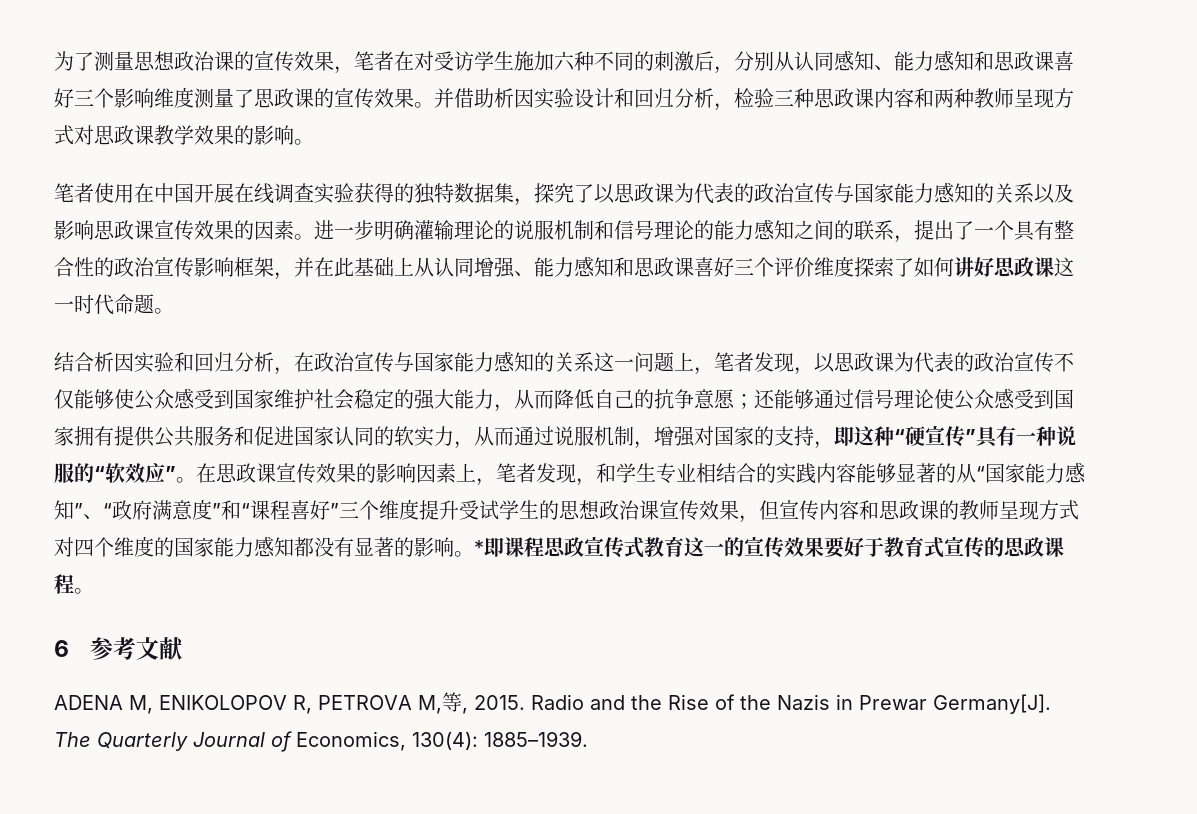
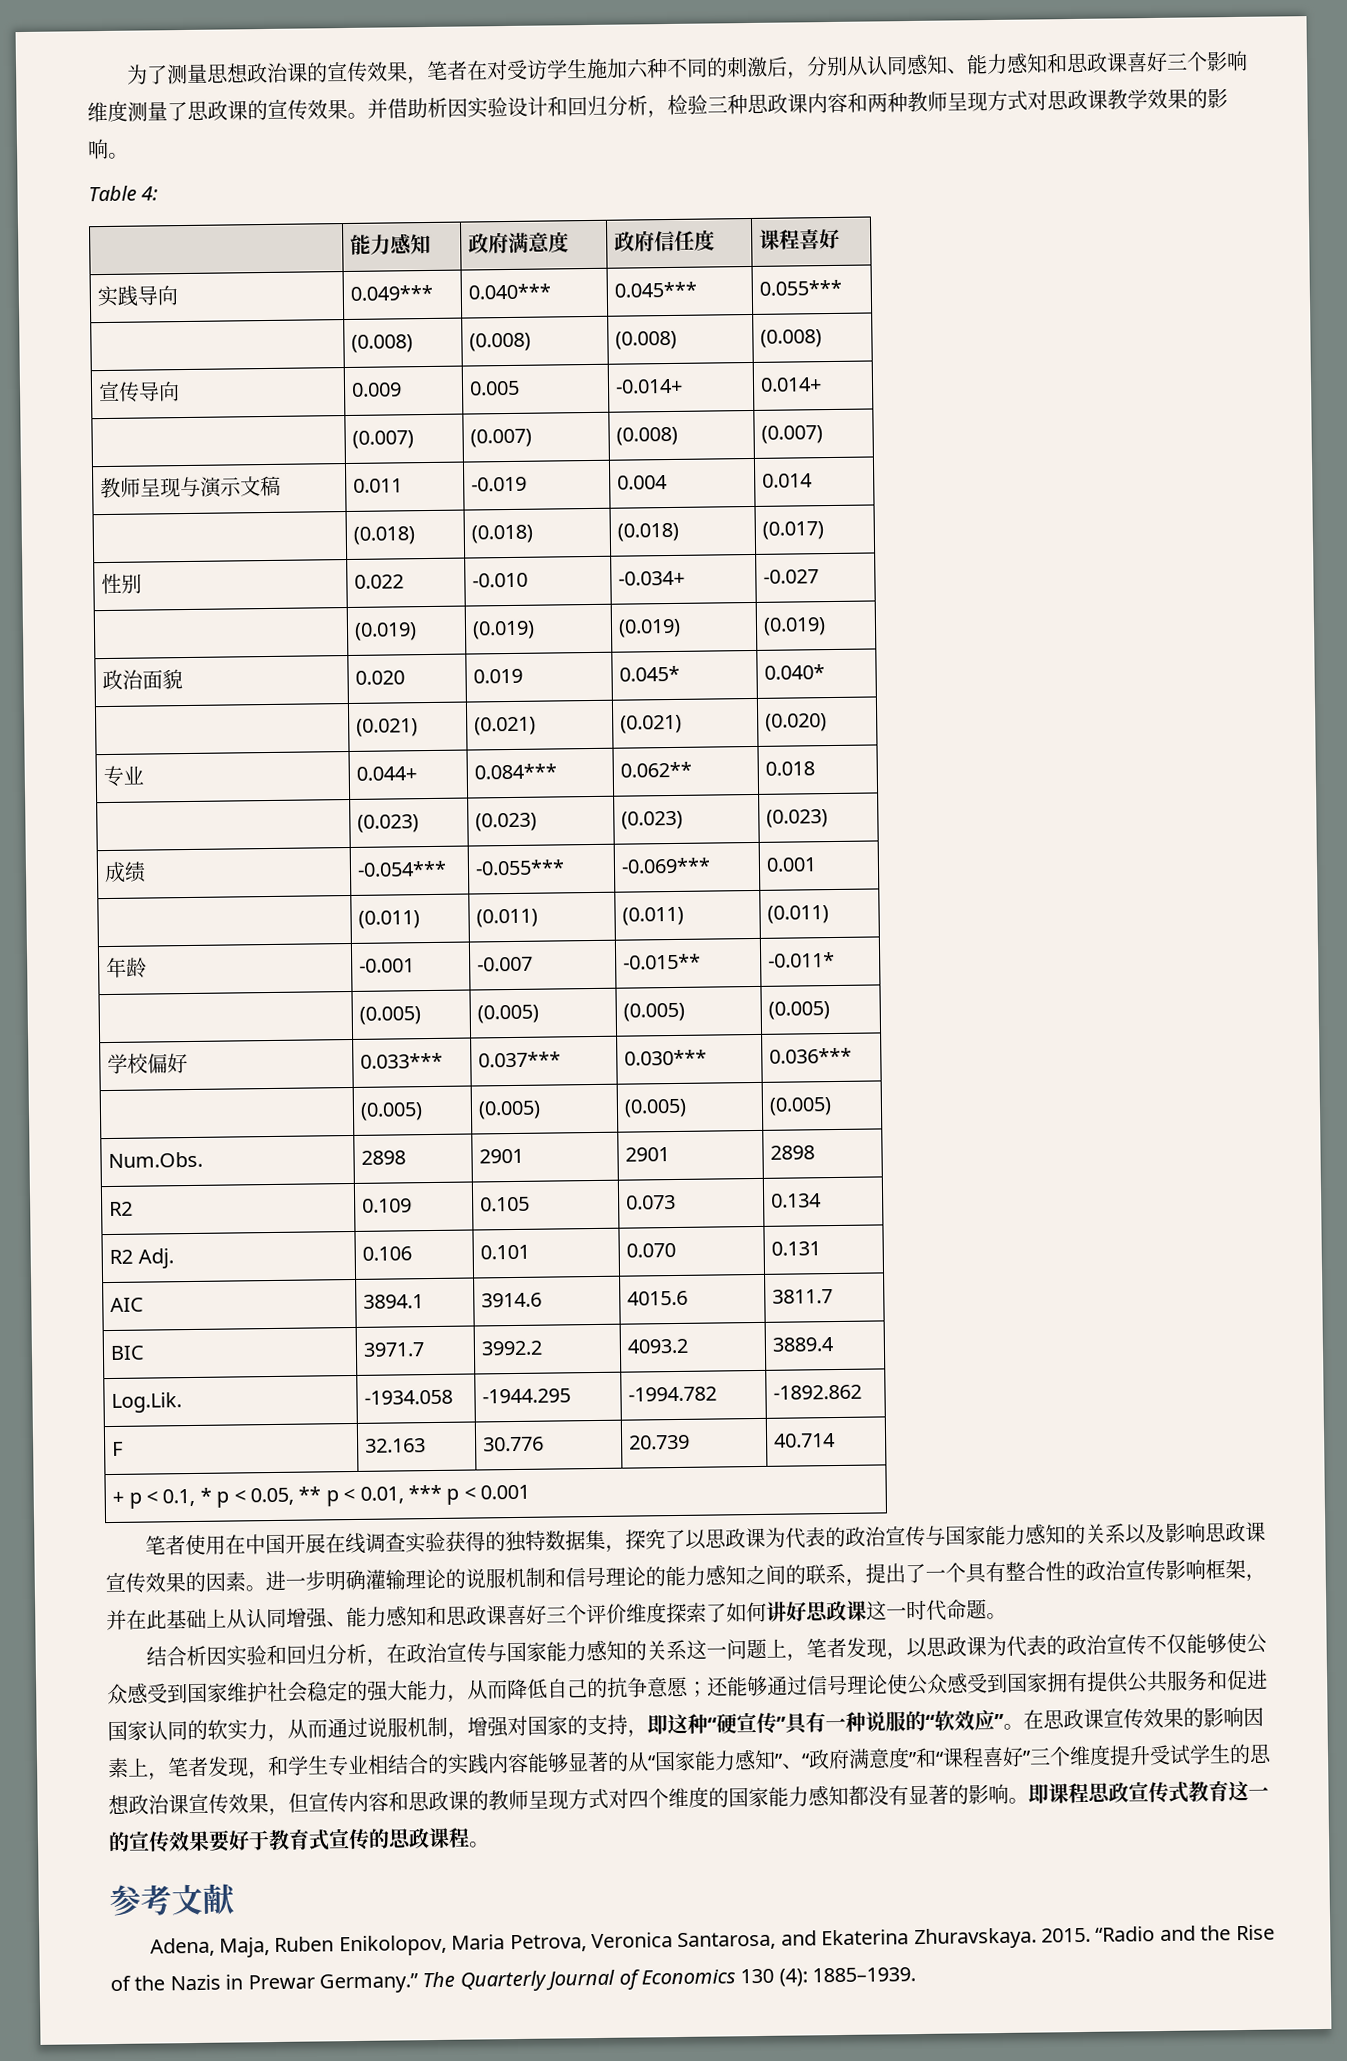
(314, 142) none -> [88,185,159,202] [350,233,432,256] [468,231,570,254] [614,229,716,252] [759,228,841,250] [97,285,179,308] [350,284,434,301] [468,283,552,300] [614,281,698,298] [759,279,843,296] [351,334,414,353] [469,332,532,352] [615,330,678,350] [760,329,823,348] [98,381,181,402] [351,382,403,397] [469,380,521,396] [615,378,684,394] [760,377,823,392] [352,430,415,449] [470,428,533,448] [616,426,679,446] [761,425,824,444] [100,475,282,499] [353,478,404,493] [471,476,528,492] [617,475,669,490] [762,473,814,488] [353,526,416,545] [471,524,534,544] [617,522,680,542] [762,521,825,540] [101,573,143,595] [354,574,405,589] [472,572,529,588] [618,570,686,586] [763,569,820,584] [354,622,418,641] [472,620,536,640] [618,618,682,638] [763,617,827,636] [102,669,184,691] [355,670,406,685] [473,668,524,684] [619,665,681,682] [764,664,826,680] [356,718,419,737] [474,716,537,736] [620,714,683,734] [765,713,828,732] [103,765,145,788] [356,766,418,781] [474,763,558,780] [620,761,693,778] [765,761,816,776] [357,814,420,833] [475,812,538,832] [621,810,684,830] [766,809,829,828] [104,861,147,884] [357,860,448,877] [475,859,566,876] [621,857,712,874] [766,857,818,872] [358,910,421,929] [476,908,539,928] [622,906,685,926] [767,905,830,924] [106,957,148,979] [359,958,416,973] [477,956,534,972] [623,953,702,970] [768,951,836,968] [359,1006,422,1025] [477,1004,540,1024] [623,1002,686,1022] [768,1001,831,1020] [107,1053,189,1075] [360,1052,444,1069] [478,1051,562,1068] [624,1049,708,1066] [769,1047,853,1064] [360,1102,424,1121] [478,1100,542,1120] [624,1098,688,1118] [769,1097,833,1116] [108,1151,204,1169] [361,1150,407,1165] [479,1148,525,1164] [625,1147,671,1162] [770,1145,816,1160] [109,1201,134,1217] [362,1198,413,1213] [480,1196,531,1212] [626,1194,677,1210] [771,1193,823,1208] [109,1248,174,1269] [362,1246,413,1261] [480,1244,531,1260] [626,1242,677,1258] [771,1241,822,1256] [110,1297,145,1312] [363,1294,425,1309] [481,1292,543,1308] [627,1290,689,1306] [772,1289,834,1304] [110,1345,146,1360] [363,1342,426,1357] [481,1340,544,1356] [627,1338,689,1354] [772,1337,835,1352] [111,1392,183,1413] [364,1389,454,1405] [482,1388,572,1404] [628,1386,718,1402] [773,1384,863,1400] [112,1441,124,1456] [365,1438,427,1453] [483,1436,545,1452] [629,1434,691,1450] [774,1433,837,1448] [112,1484,531,1509] // Table 4: // | 能力感知 | 政府满意度 | 政府信任度 | 课程喜好 // 实践导向 | 0.049*** | 0.040*** | 0.045*** | 0.055*** // | (0.008) | (0.008) | (0.008) | (0.008) // 宣传导向 | 0.009 | 0.005 | -0.014+ | 0.014+ // | (0.007) | (0.007) | (0.008) | (0.007) // 教师呈现与演示文稿 | 0.011 | -0.019 | 0.004 | 0.014 // | (0.018) | (0.018) | (0.018) | (0.017) // 性别 | 0.022 | -0.010 | -0.034+ | -0.027 // | (0.019) | (0.019) | (0.019) | (0.019) // 政治面貌 | 0.020 | 0.019 | 0.045* | 0.040* // | (0.021) | (0.021) | (0.021) | (0.020) // 专业 | 0.044+ | 0.084*** | 0.062** | 0.018 // | (0.023) | (0.023) | (0.023) | (0.023) // 成绩 | -0.054*** | -0.055*** | -0.069*** | 0.001 // | (0.011) | (0.011) | (0.011) | (0.011) // 年龄 | -0.001 | -0.007 | -0.015** | -0.011* // | (0.005) | (0.005) | (0.005) | (0.005) // 学校偏好 | 0.033*** | 0.037*** | 0.030*** | 0.036*** // | (0.005) | (0.005) | (0.005) | (0.005) // Num.Obs. | 2898 | 2901 | 2901 | 2898 // R2 | 0.109 | 0.105 | 0.073 | 0.134 // R2 Adj. | 0.106 | 0.101 | 0.070 | 0.131 // AIC | 3894.1 | 3914.6 | 4015.6 | 3811.7 // BIC | 3971.7 | 3992.2 | 4093.2 | 3889.4 // Log.Lik. | -1934.058 | -1944.295 | -1994.782 | -1892.862 // F | 32.163 | 30.776 | 20.739 | 40.714 // + p < 0.1, * p < 0.05, ** p < 0.01, *** p < 0.001
[474,540,484,555] * -> (1029, 1800) none
[54,640,69,657] 6 -> (490, 1844) none
[54,692,584,714] ADENA M, ENIKOLOPOV R, PETROVA M,等, 2015. Radio -> [149,1926,1156,1958] Adena, Maja, Ruben Enikolopov, Maria Petrova, Veronica Santarosa, and Ekaterina Zhuravskaya. 2015. “Radio
[933,694,1051,714] Germany[J]. -> [319,1973,418,1994] Germany.”
[296,731,478,751] Economics, 130(4): -> [640,1968,808,1987] Economics 130 (4):

